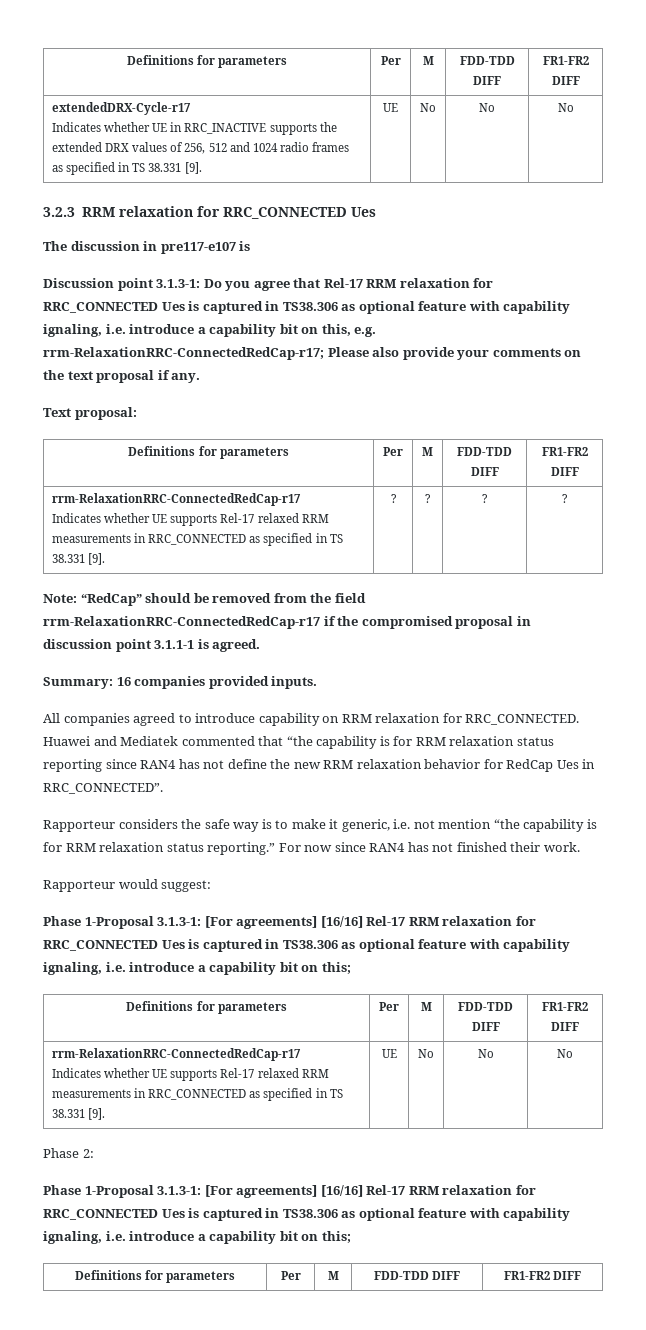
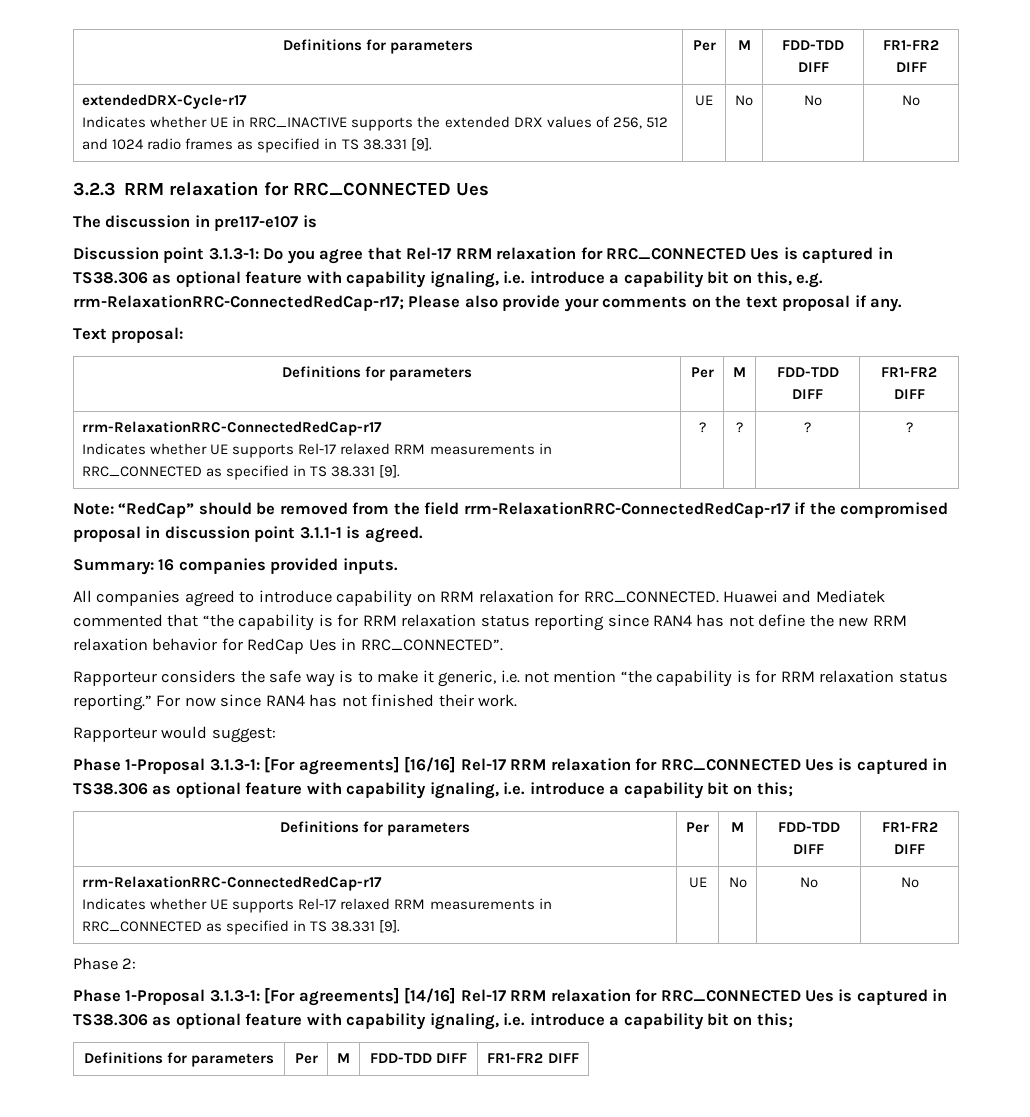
[320,1185,363,1197] [16/16] -> [404,987,457,1004] [14/16]

